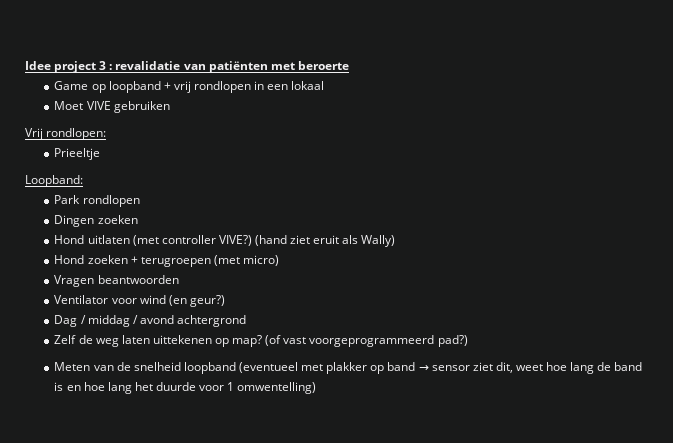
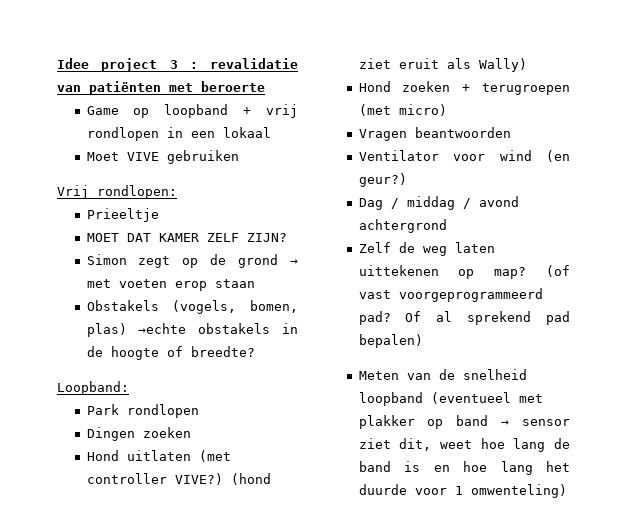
(101, 154) none -> [86,233,287,242] [86,254,298,268] [86,279,255,291] [86,300,298,314] [86,323,298,337] [86,346,255,360] // MOET DAT KAMER ZELF ZIJN? // Simon zegt op de grond → met voeten erop staan // Obstakels (vogels, bomen, plas) →echte obstakels in de hoogte of breedte?
[255,235,288,246] (hand -> [230,473,271,485] (hond
[437,335,468,347] pad?) -> [358,311,570,325] [358,334,423,348] pad? Of al sprekend pad bepalen)
[237,382,317,394] omwentelling) -> [470,484,567,498] omwenteling)

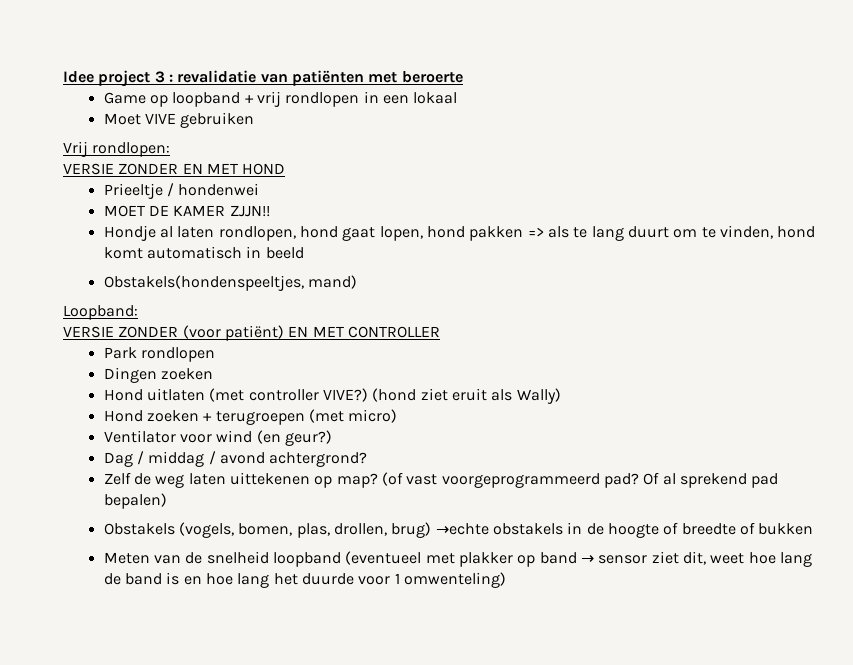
(177, 192) none -> [63,163,286,175] // VERSIE ZONDER EN MET HOND
(159, 215) none -> [167,183,260,197] / hondenwei
[126,233,287,242] [86,254,298,268] [86,279,255,291] [86,300,298,314] [86,323,298,337] [86,346,255,360] [57,381,129,395] DAT KAMER ZELF ZIJN? // Simon zegt op de grond → met voeten erop staan // Obstakels (vogels, bomen, plas) →echte obstakels in de hoogte of breedte? // Loopband: -> [149,205,270,217] [103,225,816,241] [103,246,304,259] [103,275,358,291] [63,305,138,320] [63,325,440,341] DE KAMER ZJJN!! // Hondje al laten rondlopen, hond gaat lopen, hond pakken => als te lang duurt om te vinden, hond komt automatisch in beeld // Obstakels(hondenspeeltjes, mand) // Loopband: // VERSIE ZONDER (voor patiënt) EN MET CONTROLLER
[358,127,511,141] // Vragen beantwoorden -> (398, 416) none
[358,219,447,233] achtergrond -> [269,452,368,467] achtergrond?
(423, 341) none -> [103,522,814,538] // Obstakels (vogels, bomen, plas, drollen, brug) →echte obstakels in de hoogte of breedte of bukken

